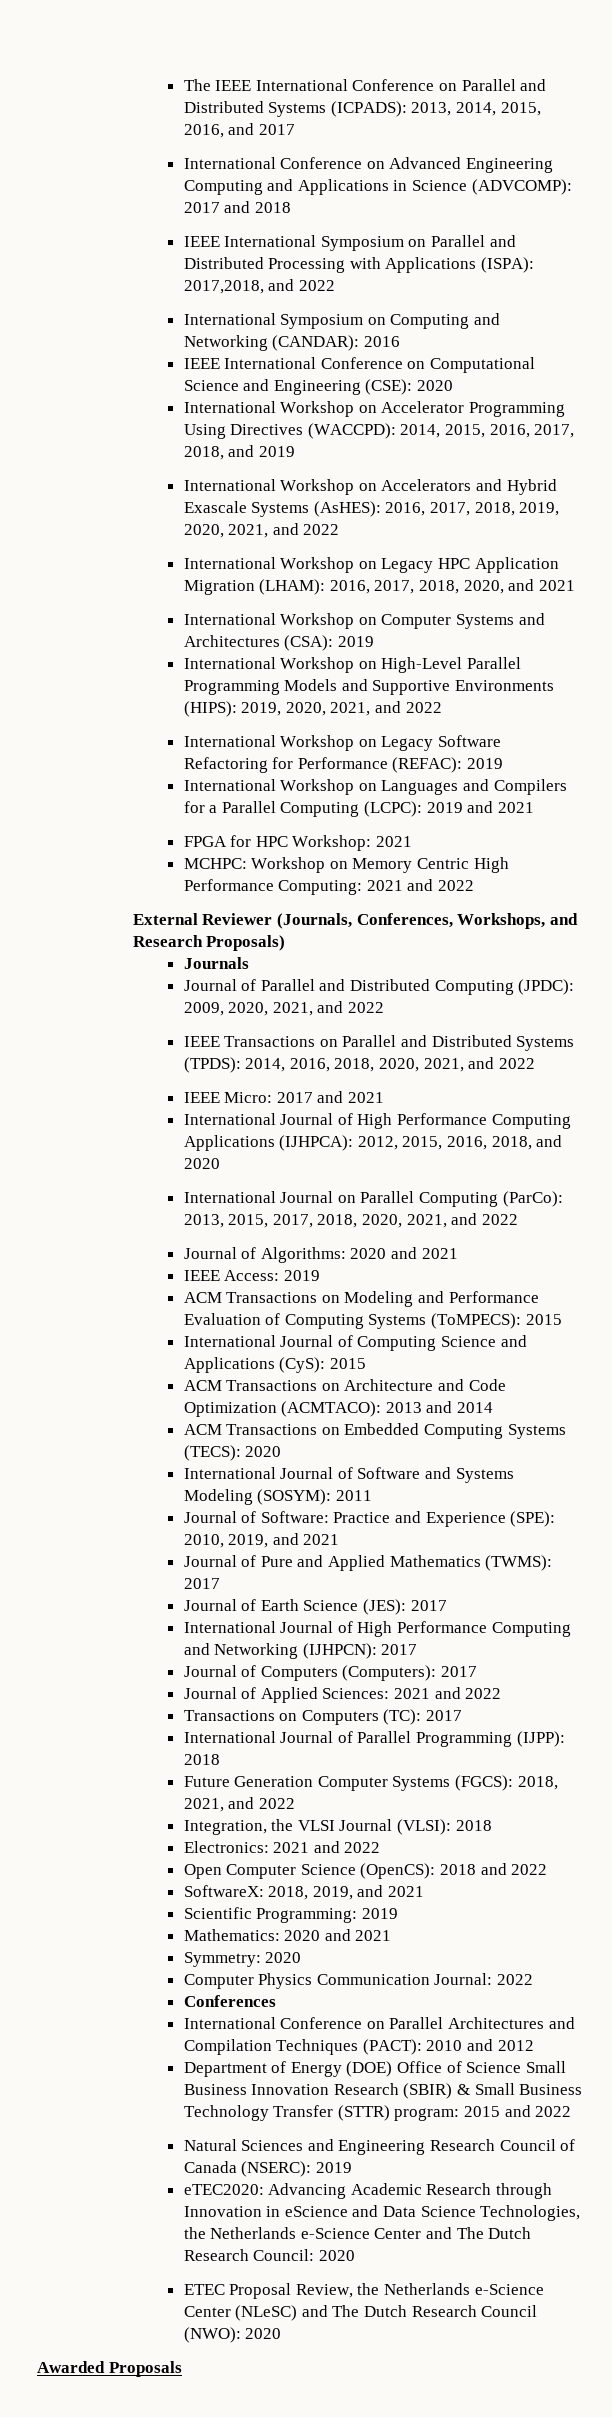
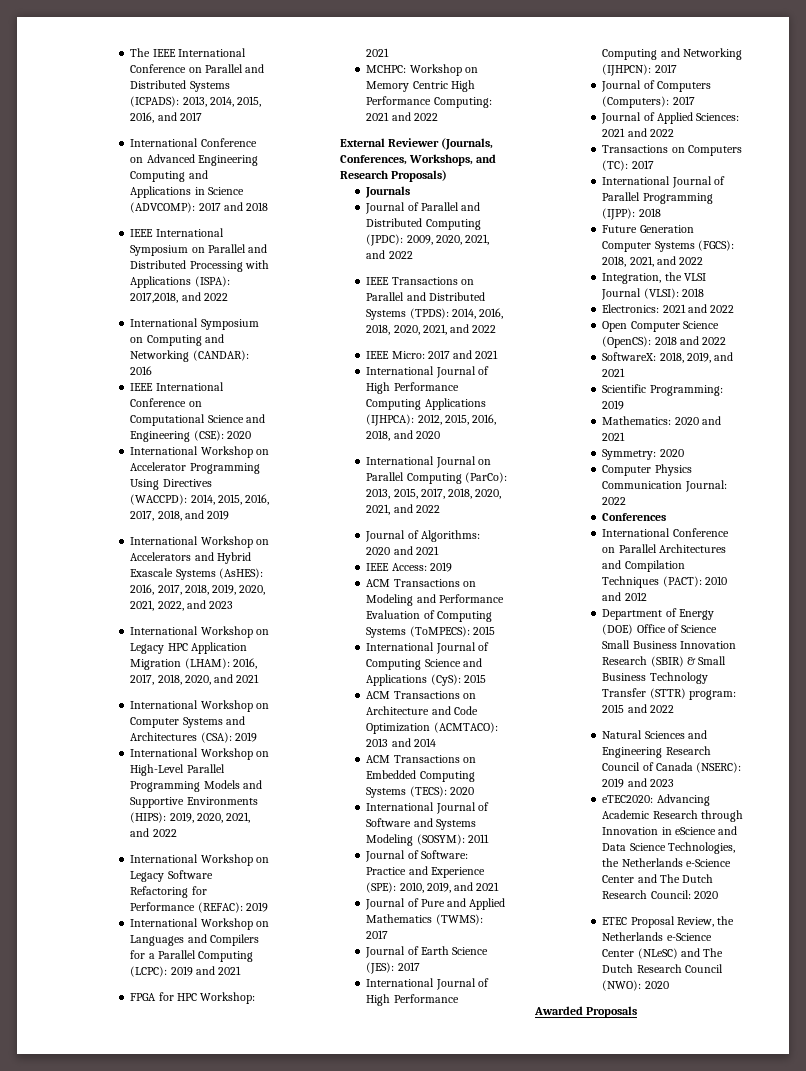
[272,523,340,535] and 2022 -> [157,600,234,611] 2022, and 2023
(352, 2167) none -> [627,778,674,787] and 2023

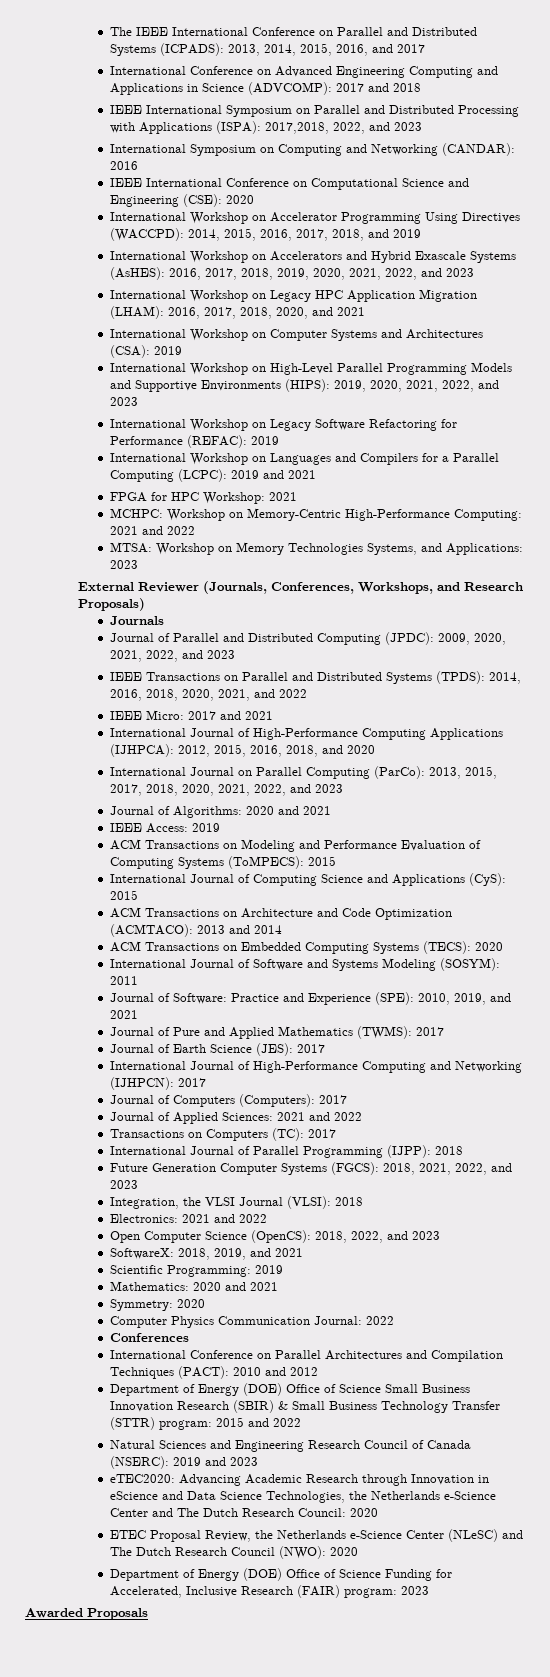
[181,292,228,301] and 2022 -> [332,122,422,134] 2022, and 2023
[130,828,177,837] and 2022 -> [441,380,499,392] [109,397,138,406] 2022, and 2023
[366,80,475,92] [366,96,432,105] Memory Centric High Performance -> [246,508,450,521] Memory-Centric High-Performance
(438, 117) none -> [109,542,523,555] [109,560,138,569] // MTSA: Workshop on Memory Technologies Systems, and Applications: 2023
[366,250,413,259] and 2022 -> [145,650,235,662] 2022, and 2023
[366,382,459,394] High Performance -> [252,728,358,740] High-Performance
[393,504,440,513] and 2022 -> [253,784,343,796] 2022, and 2023
[366,994,459,1006] High Performance -> [252,1061,358,1073] High-Performance
[656,256,704,265] and 2022 -> [454,1163,512,1175] [109,1180,138,1189] 2022, and 2023
[654,336,727,345] 2018 and 2022 -> [314,1231,440,1243] 2018, 2022, and 2023
(669, 985) none -> [109,1568,452,1581] [109,1585,429,1598] // Department of Energy (DOE) Office of Science Funding for Accelerated, Inclusive Research (FAIR) program: 2023

